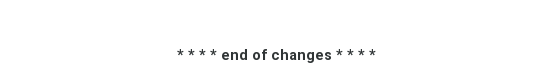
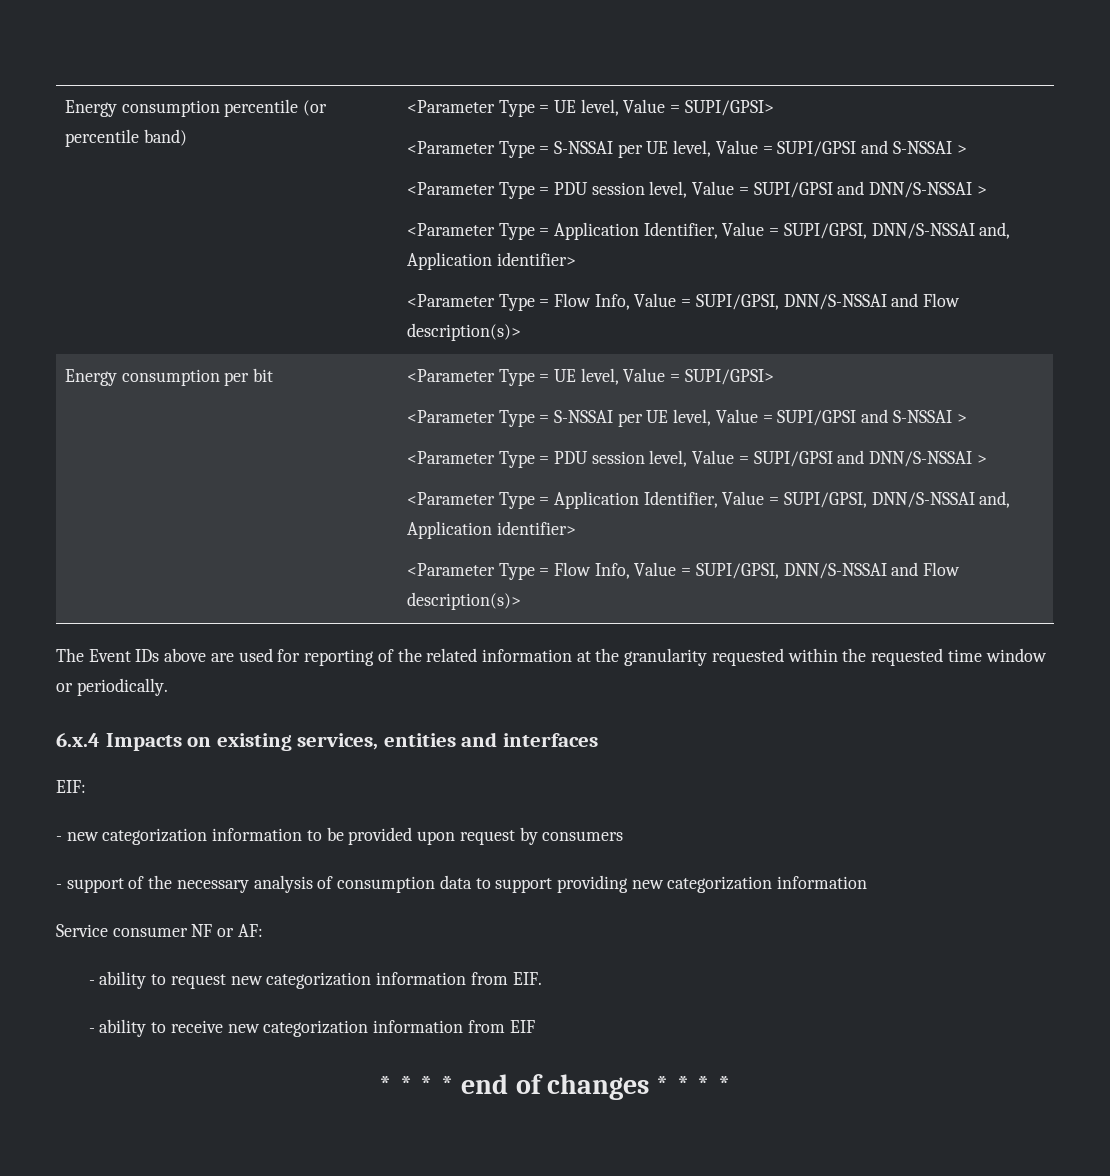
(177, 54) none -> [64,99,327,117] [64,129,187,147] [406,99,774,117] [406,140,967,158] [406,181,987,199] [406,222,1011,240] [406,252,576,270] [406,293,961,311] [406,323,521,341] [64,368,273,386] [406,368,774,386] [406,409,967,427] [406,450,987,468] [406,491,1011,509] [406,521,576,539] [406,562,961,580] [406,592,521,610] [56,648,1047,666] [56,678,168,696] [56,732,598,751] [56,780,86,793] [56,827,624,845] [56,875,868,893] [56,924,263,937] [88,971,542,989] [88,1019,535,1037] Energy consumption percentile (or percentile band) | <Parameter Type = UE level, Value = SUPI/GPSI> // <Parameter Type = S-NSSAI per UE level, Value = SUPI/GPSI and S-NSSAI > // <Parameter Type = PDU session level, Value = SUPI/GPSI and DNN/S-NSSAI > // <Parameter Type = Application Identifier, Value = SUPI/GPSI, DNN/S-NSSAI and, Application identifier> // <Parameter Type = Flow Info, Value = SUPI/GPSI, DNN/S-NSSAI and Flow description(s)> // Energy consumption per bit | <Parameter Type = UE level, Value = SUPI/GPSI> // <Parameter Type = S-NSSAI per UE level, Value = SUPI/GPSI and S-NSSAI > // <Parameter Type = PDU session level, Value = SUPI/GPSI and DNN/S-NSSAI > // <Parameter Type = Application Identifier, Value = SUPI/GPSI, DNN/S-NSSAI and, Application identifier> // <Parameter Type = Flow Info, Value = SUPI/GPSI, DNN/S-NSSAI and Flow description(s)> // The Event IDs above are used for reporting of the related information at the granularity requested within the requested time window or periodically. // 6.x.4 Impacts on existing services, entities and interfaces // EIF: // - new categorization information to be provided upon request by consumers // - support of the necessary analysis of consumption data to support providing new categorization information // Service consumer NF or AF: // - ability to request new categorization information from EIF. // - ability to receive new categorization information from EIF //

